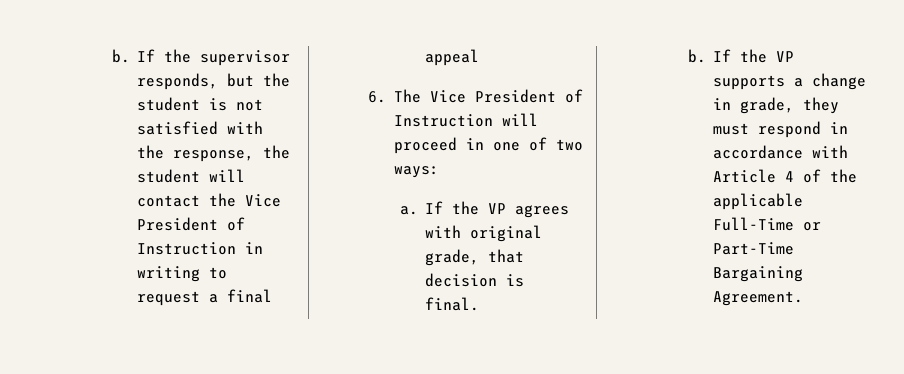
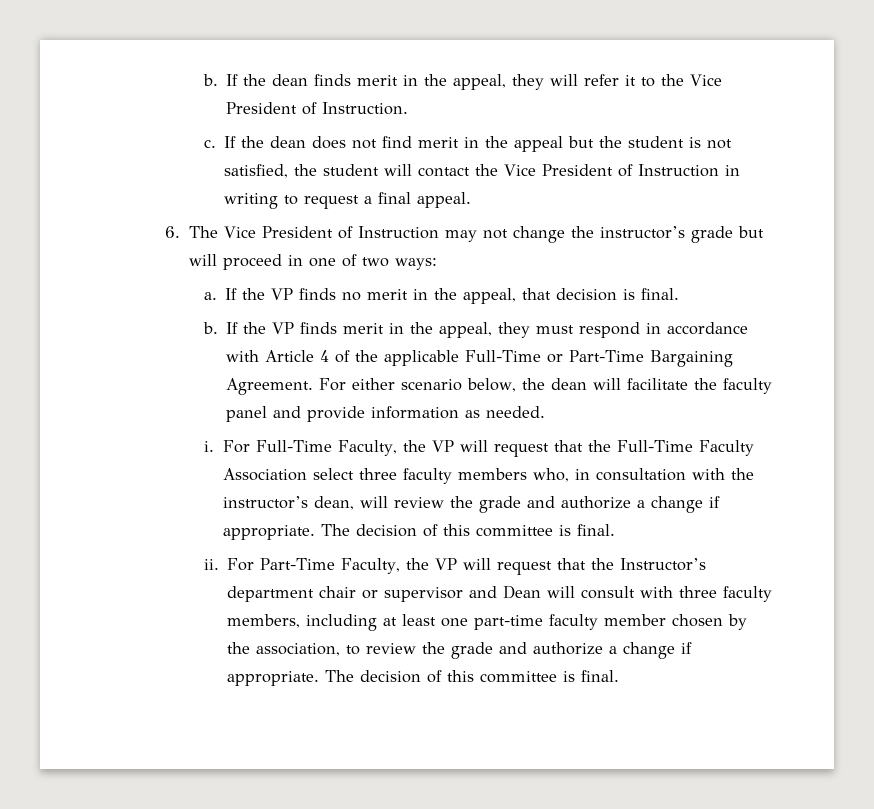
[111,49,291,66] [137,73,219,90] b. If the supervisor responds, -> [202,74,722,90] [225,102,408,115] [203,136,563,152] b. If the dean finds merit in the appeal, they will refer it to the Vice President of Instruction. // c. If the dean does not find merit in the appeal
[137,121,264,135] [137,145,255,162] satisfied with the response, -> [223,164,288,178] satisfied,
[425,49,480,66] appeal -> [416,192,471,208] appeal.
(493, 120) none -> [444,226,764,243] may not change the instructor’s grade but
[515,205,570,218] [425,225,543,242] [425,249,480,266] agrees with original grade, -> [298,288,516,304] finds no merit in the appeal,
[713,73,867,90] [713,97,795,114] supports a change in grade, -> [299,322,492,338] finds merit in the appeal,
(804, 298) none -> [318,378,772,394] [225,406,545,422] [203,440,754,457] [222,468,754,484] [222,496,720,513] [222,524,615,540] [203,558,706,575] [226,585,772,602] [226,614,747,631] [226,642,692,659] [226,670,619,686] For either scenario below, the dean will facilitate the faculty panel and provide information as needed. // i. For Full-Time Faculty, the VP will request that the Full-Time Faculty Association select three faculty members who, in consultation with the instructor’s dean, will review the grade and authorize a change if appropriate. The decision of this committee is final. // ii. For Part-Time Faculty, the VP will request that the Instructor’s department chair or supervisor and Dean will consult with three faculty members, including at least one part-time faculty member chosen by the association, to review the grade and authorize a change if appropriate. The decision of this committee is final.

